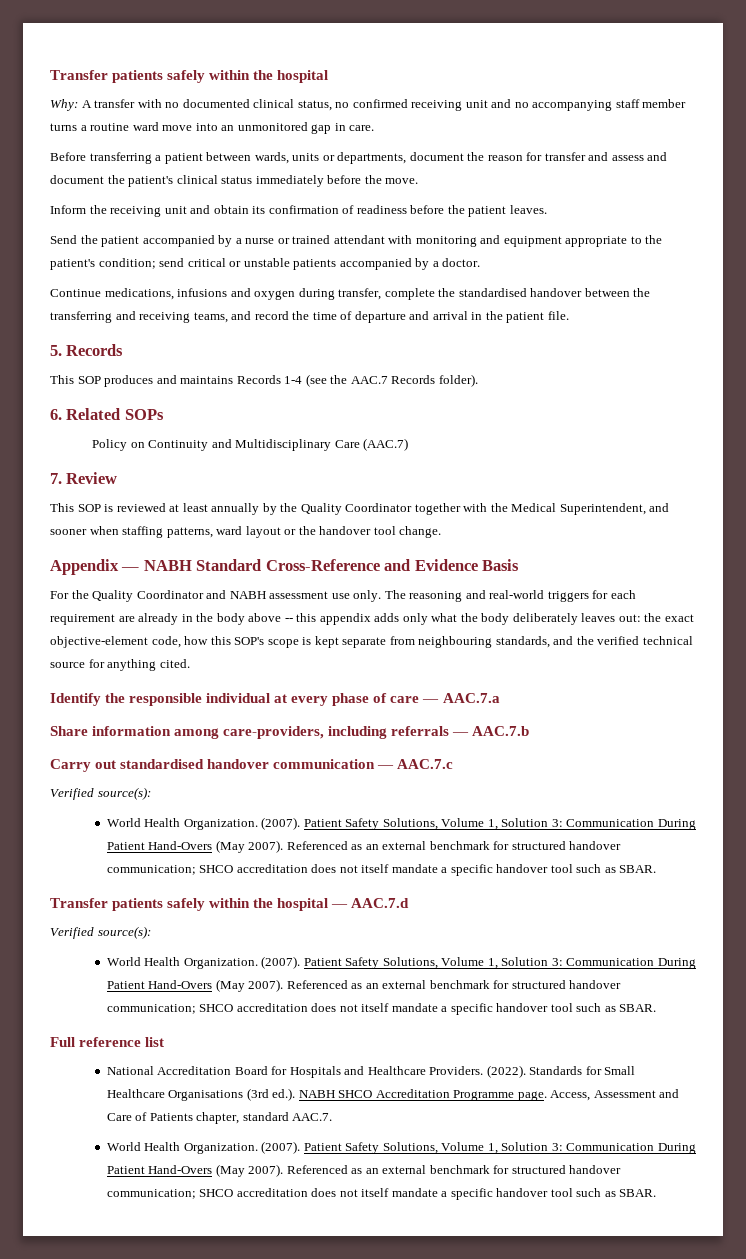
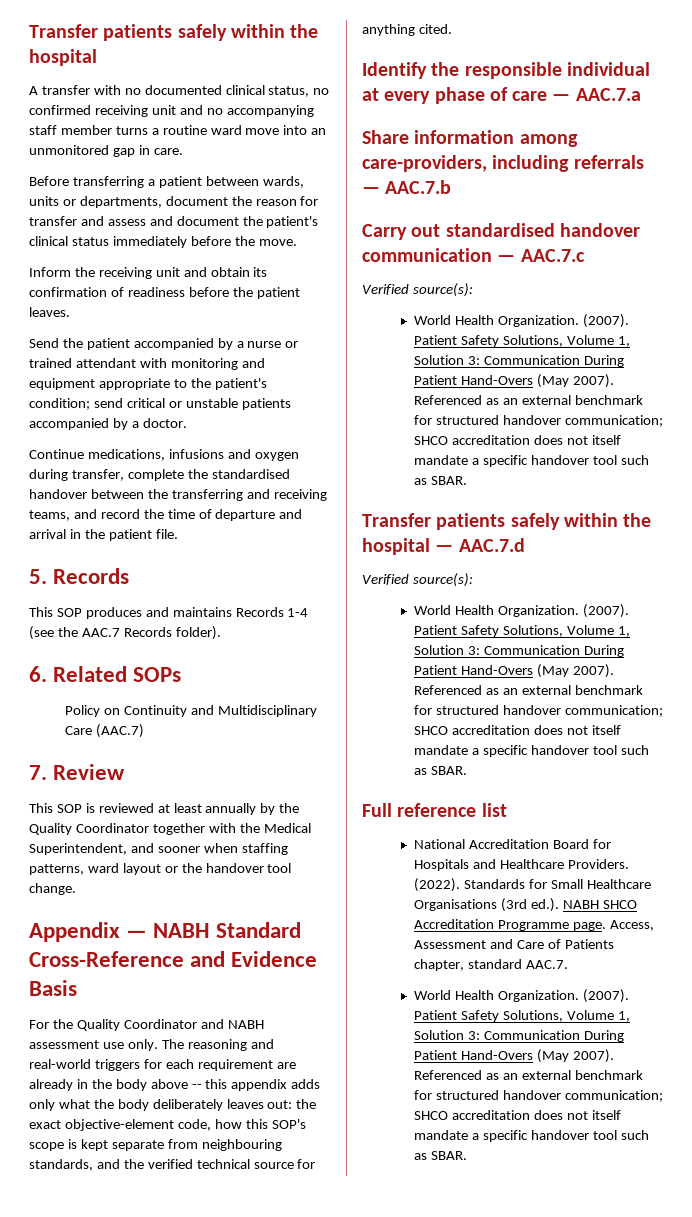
[50,99,78,111] Why: -> (97, 57) none

